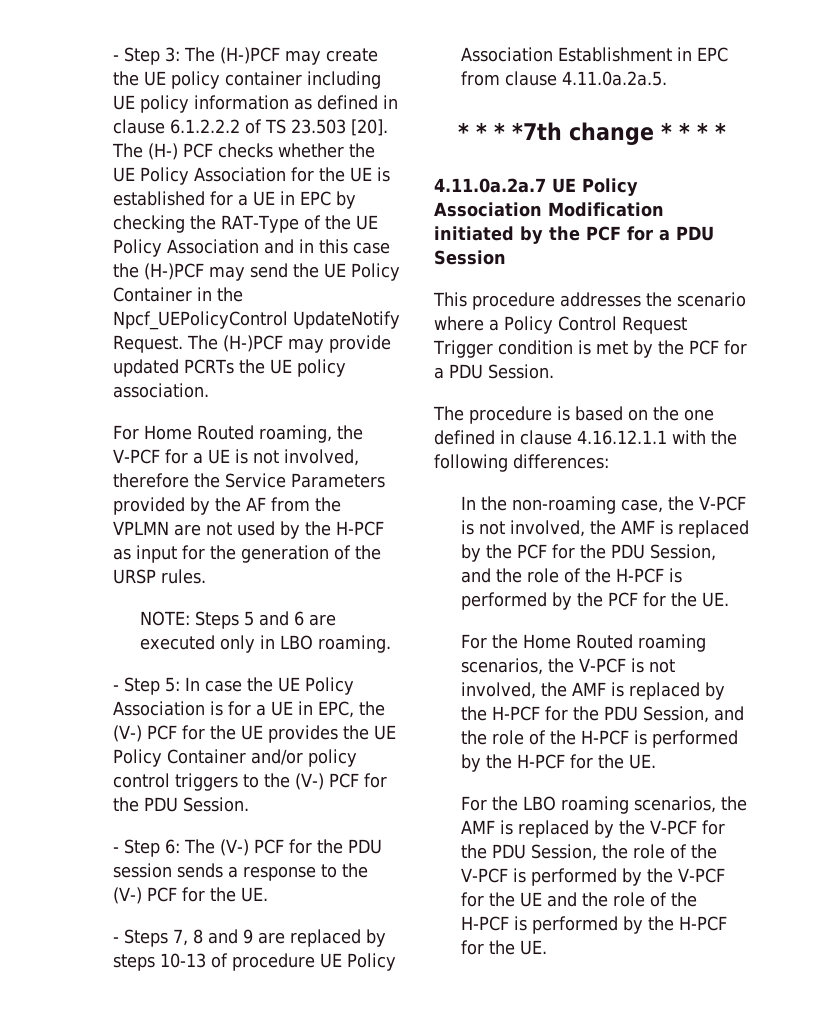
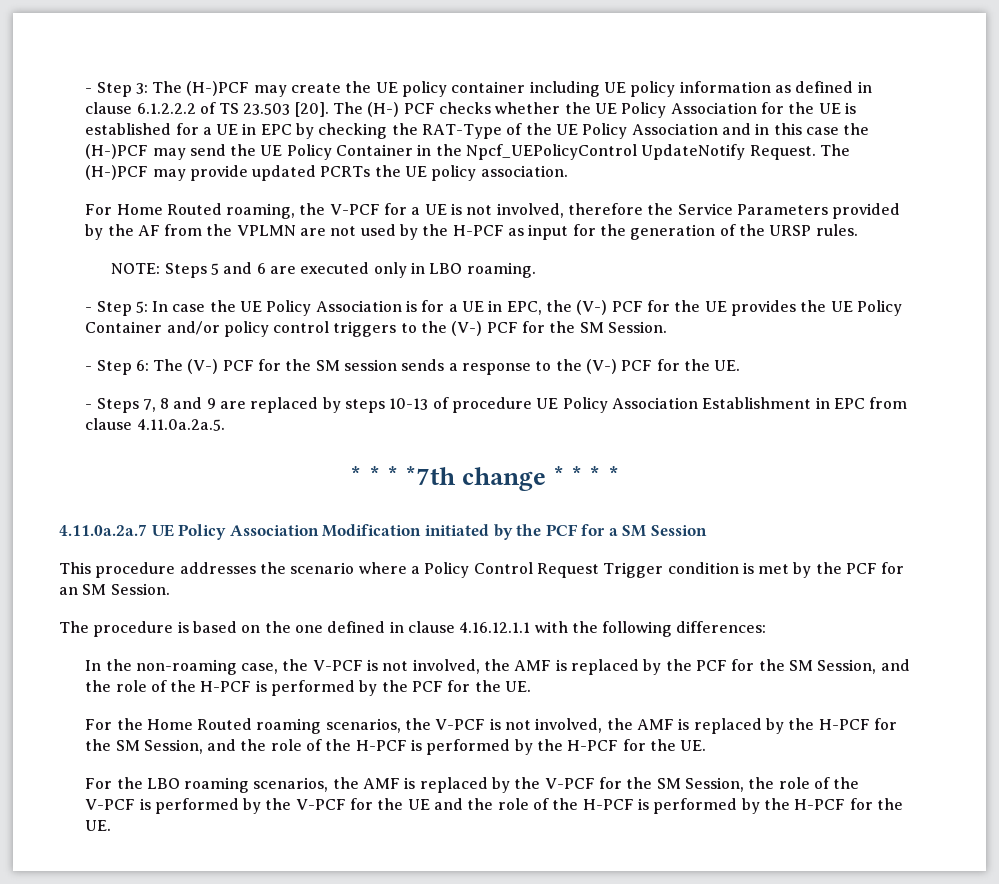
[143,797,178,812] PDU -> [579,322,604,333] SM
[347,839,382,854] PDU -> [315,360,340,371] SM
[676,226,714,241] PDU -> [622,525,647,537] SM
[434,364,483,379] a PDU -> [59,584,107,595] an SM
[610,544,645,559] PDU -> [788,660,813,671] SM
[603,706,638,721] PDU -> [115,740,140,751] SM
[491,844,526,859] PDU -> [656,778,681,789] SM

